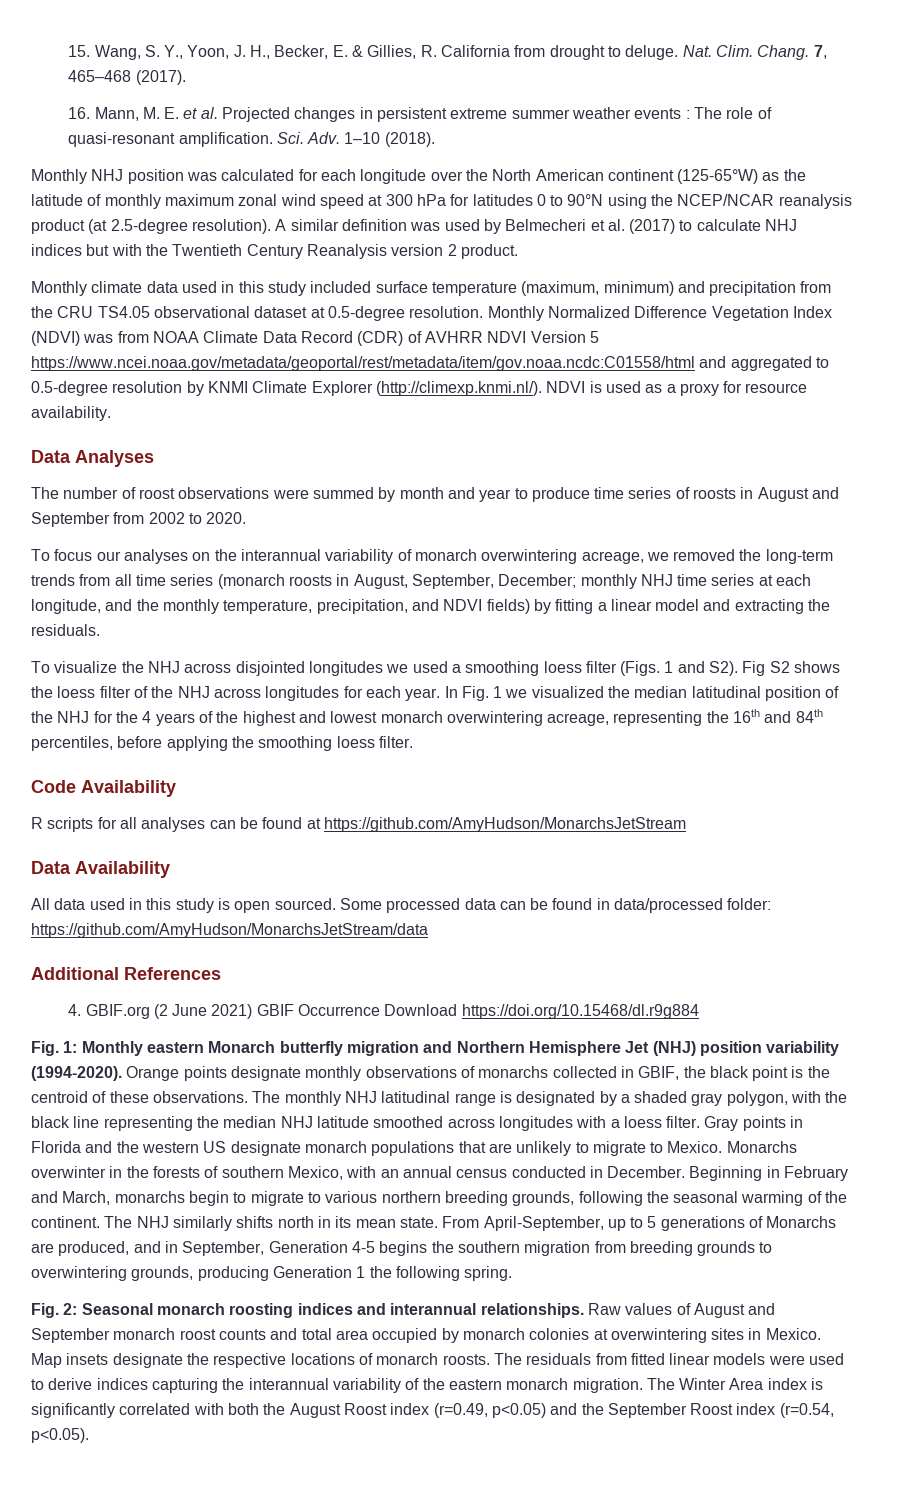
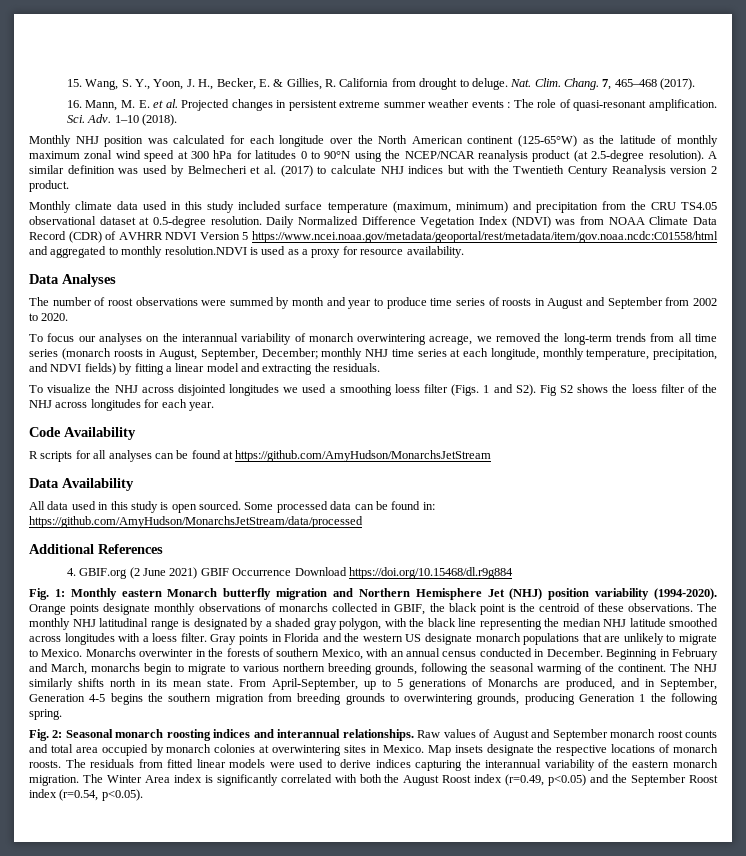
[487,306,544,321] Monthly -> [266,216,295,228] Daily
[31,381,586,396] 0.5-degree resolution by KNMI Climate Explorer (http://climexp.knmi.nl/). NDVI -> [121,246,247,258] monthly resolution.NDVI
[105,599,159,611] and the -> (539, 354) none
[444,686,840,701] [31,709,823,726] [31,736,413,751] In Fig. 1 we visualized the median latitudinal position of the NHJ for the 4 years of the highest and lowest monarch overwintering acreage, representing the 16th and 84th percentiles, before applying the smoothing loess filter. -> (214, 406) none
[596,898,772,913] [31,923,428,938] in data/processed folder: https://github.com/AmyHudson/MonarchsJetStream/data -> [422,502,435,510] [29,516,363,528] in: https://github.com/AmyHudson/MonarchsJetStream/data/processed

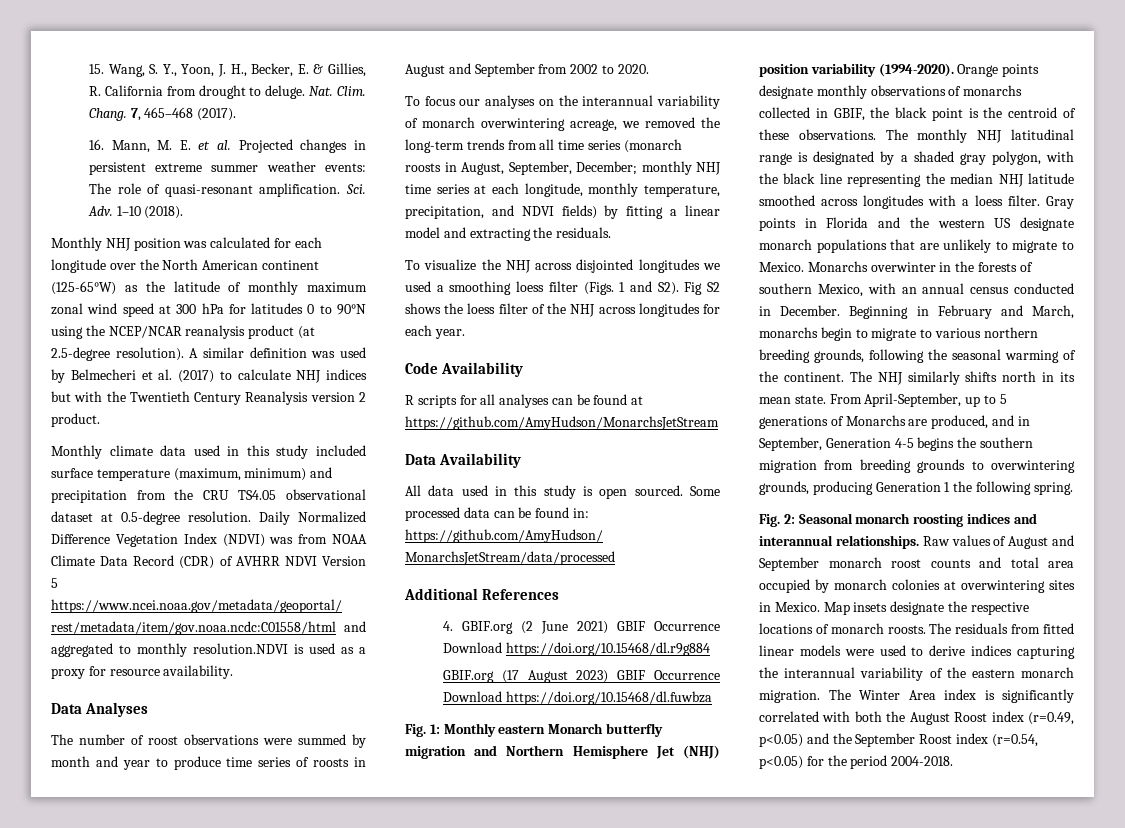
[471,100,511,108] events : -> [325,163,366,172] events:
(513, 573) none -> [442,670,720,683] [442,691,712,705] // GBIF.org (17 August 2023) GBIF Occurrence Download https://doi.org/10.15468/dl.fuwbza
[101,789,143,801] p<0.05). -> [759,755,954,769] p<0.05) for the period 2004-2018.

